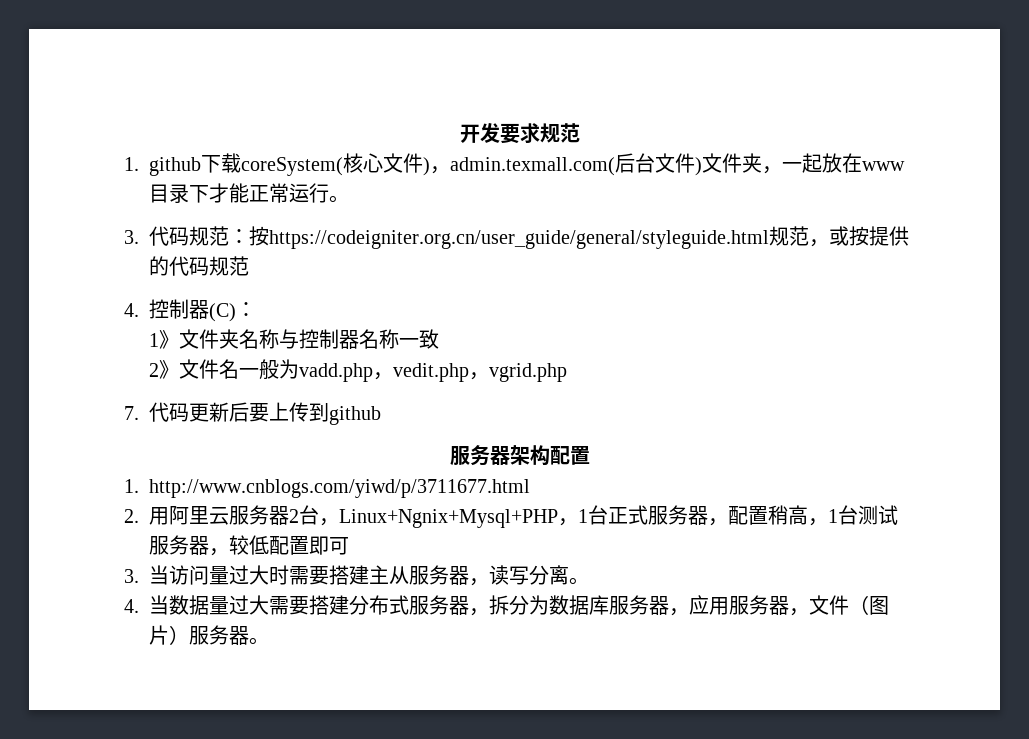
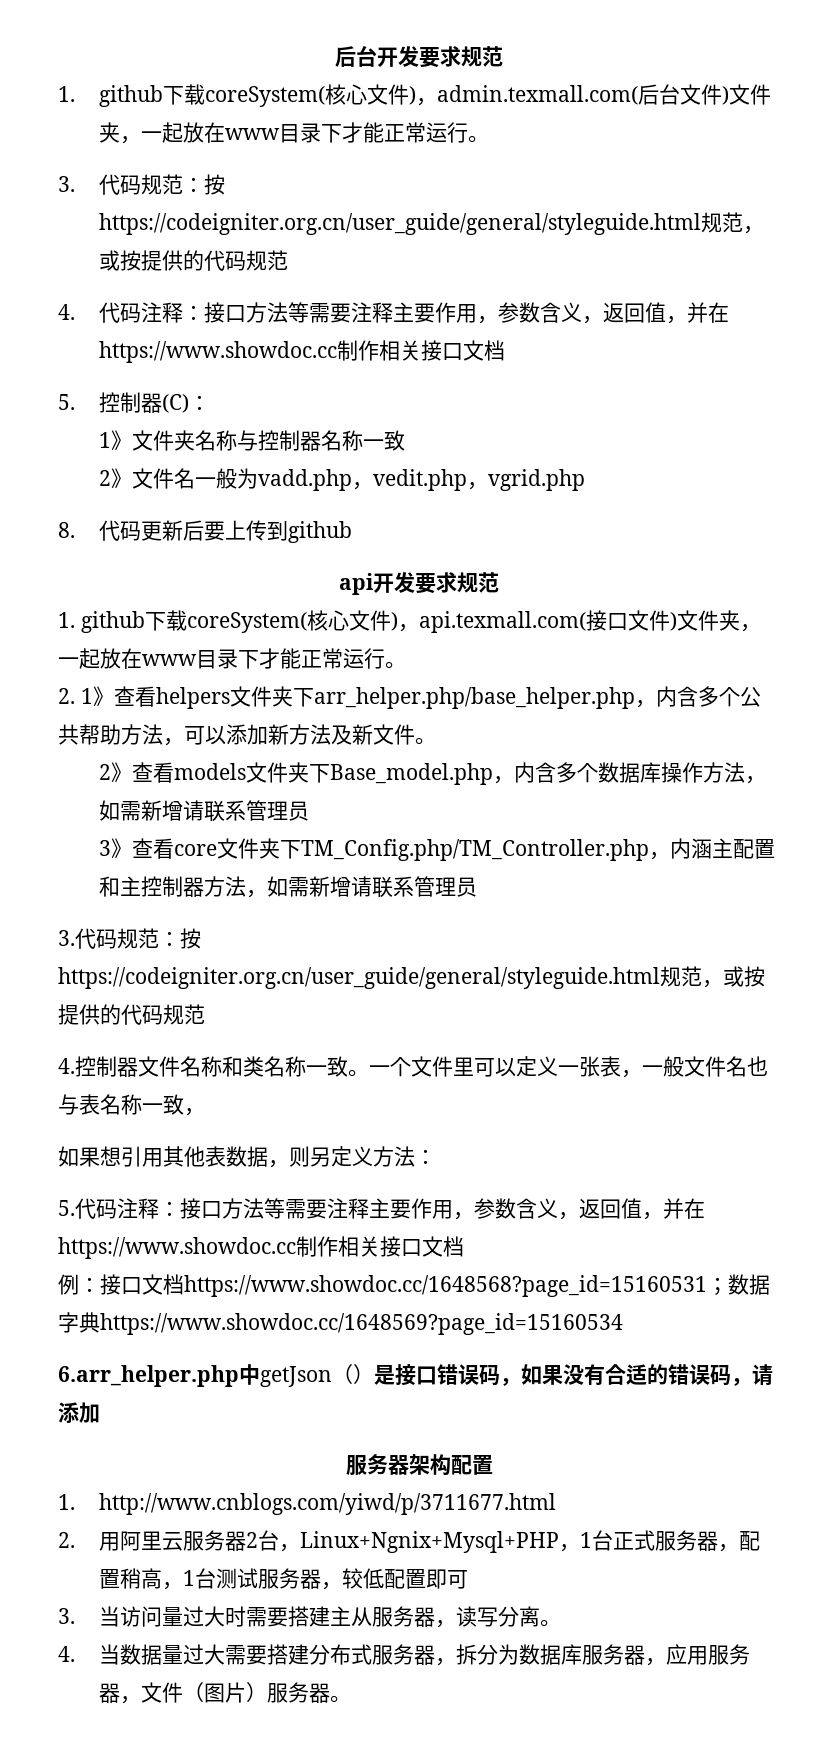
(459, 133) none -> [335,46,377,67] 后台
(139, 310) none -> [99,302,730,324] [99,340,506,363] [58,394,75,410] 代码注释：接口方法等需要注释主要作用，参数含义，返回值，并在https://www.showdoc.cc制作相关接口文档 // 5.
[124,406,139,420] 7. -> [58,522,75,538] 8.
(381, 415) none -> [339,572,499,595] [58,610,761,633] [58,648,406,669] [58,686,761,709] [58,724,436,746] [99,762,767,785] [99,800,310,822] [99,838,776,861] [99,876,478,898] [58,928,201,949] [58,966,765,989] [58,1004,205,1025] [58,1056,768,1078] [58,1094,205,1116] [58,1146,436,1168] [58,1198,705,1220] [58,1236,464,1259] [58,1274,770,1297] [58,1312,623,1335] [58,1364,773,1387] [58,1402,100,1423] // api开发要求规范 // 1. github下载coreSystem(核心文件)，api.texmall.com(接口文件)文件夹，一起放在www目录下才能正常运行。 // 2. 1》查看helpers文件夹下arr_helper.php/base_helper.php，内含多个公共帮助方法，可以添加新方法及新文件。 // 2》查看models文件夹下Base_model.php，内含多个数据库操作方法，如需新增请联系管理员 // 3》查看core文件夹下TM_Config.php/TM_Controller.php，内涵主配置和主控制器方法，如需新增请联系管理员 // 3.代码规范：按https://codeigniter.org.cn/user_guide/general/styleguide.html规范，或按提供的代码规范 // 4.控制器文件名称和类名称一致。一个文件里可以定义一张表，一般文件名也与表名称一致， // 如果想引用其他表数据，则另定义方法： // 5.代码注释：接口方法等需要注释主要作用，参数含义，返回值，并在https://www.showdoc.cc制作相关接口文档 // 例：接口文档https://www.showdoc.cc/1648568?page_id=15160531；数据字典https://www.showdoc.cc/1648569?page_id=15160534 // 6.arr_helper.php中getJson（）是接口错误码，如果没有合适的错误码，请添加

